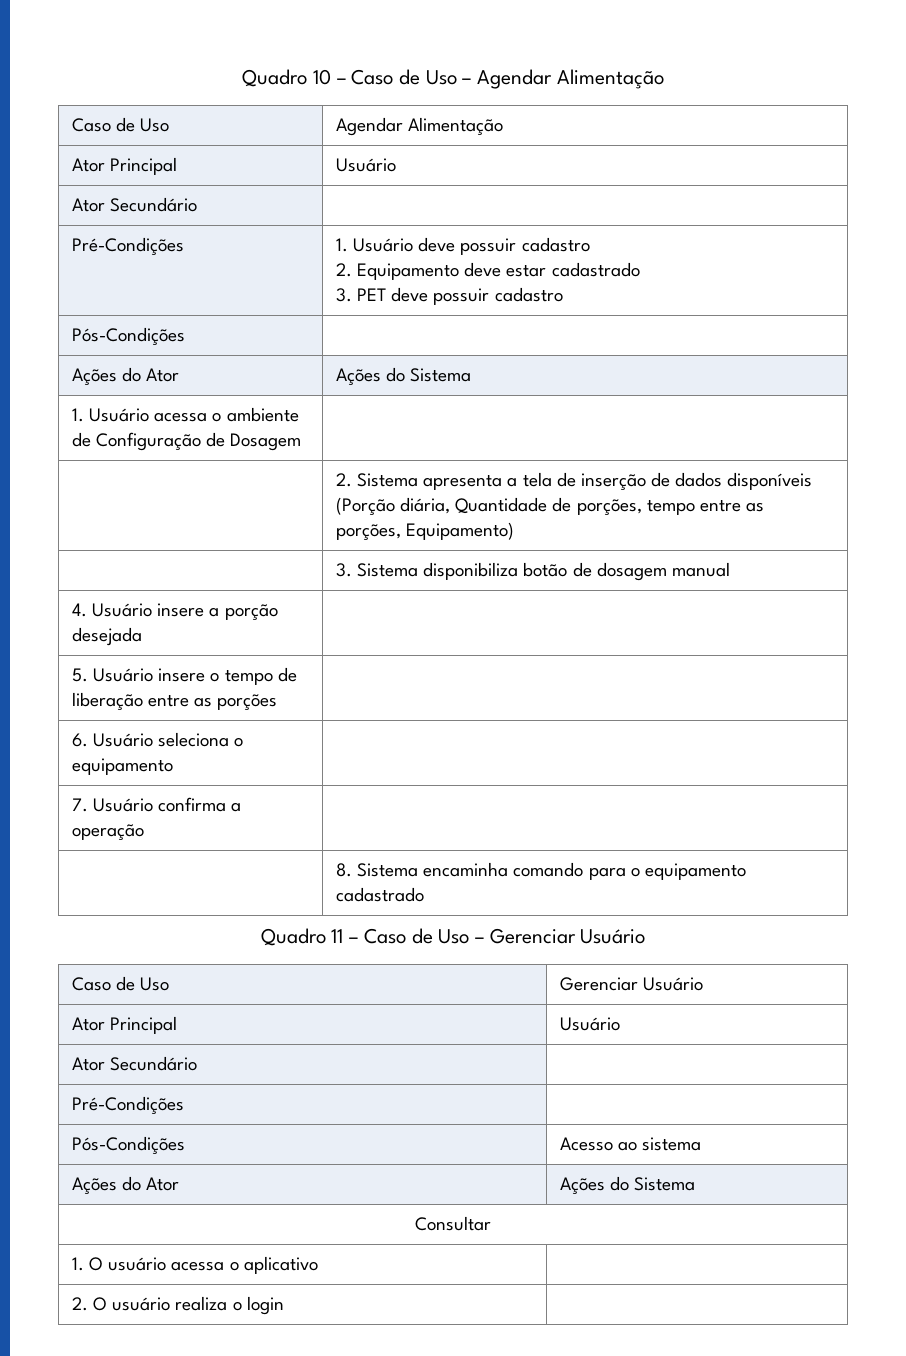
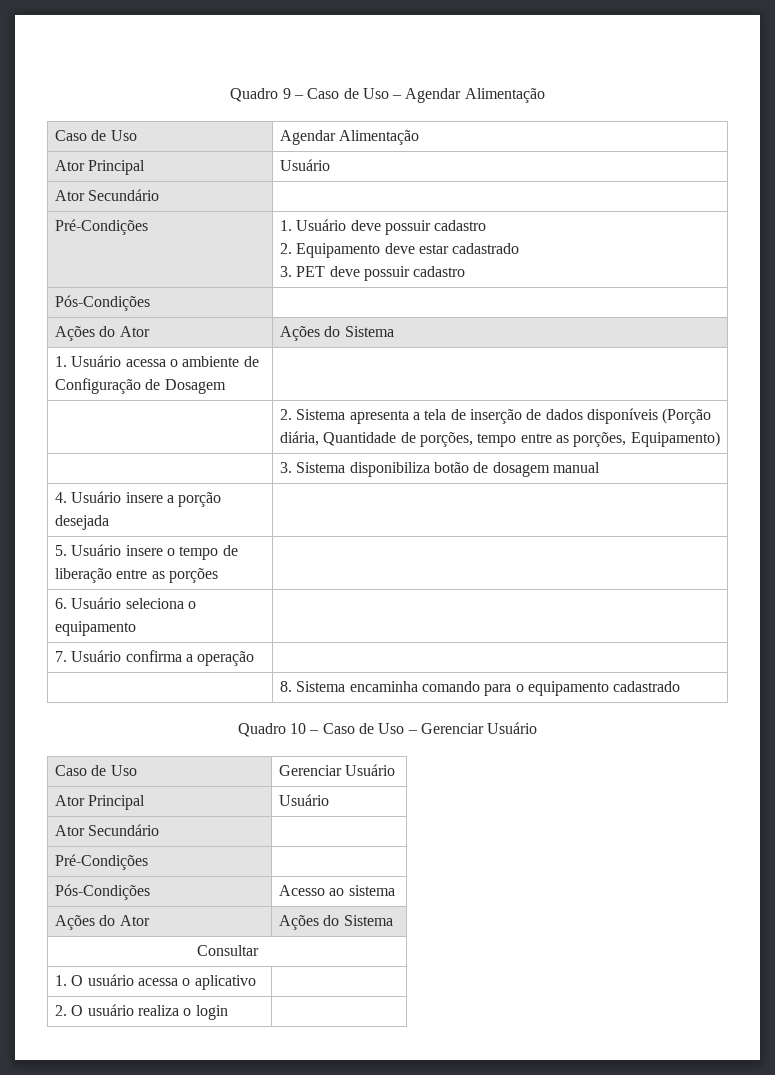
[242,69,331,87] Quadro 10 -> [230,88,291,102] Quadro 9
[331,929,344,943] 11 -> [290,723,307,734] 10

